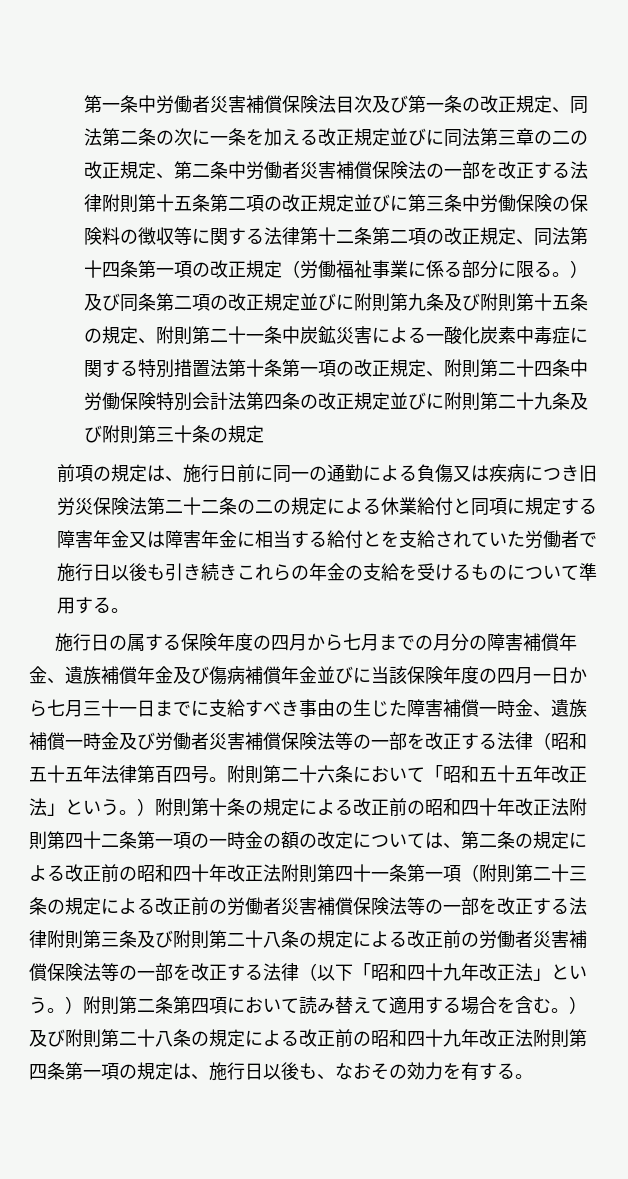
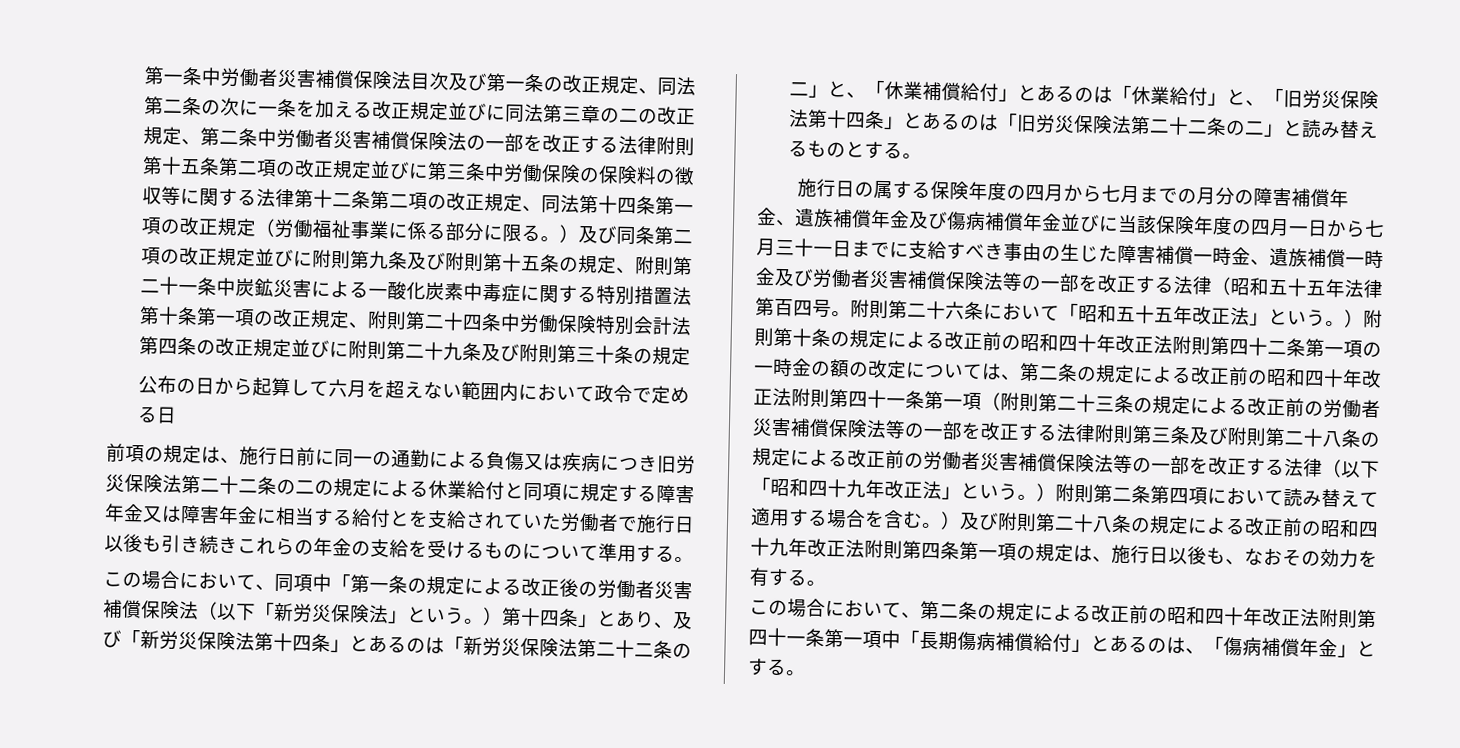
(265, 434) none -> [137,375,690,404] [136,406,177,424] // 公布の日から起算して六月を超えない範囲内において政令で定める日
(129, 610) none -> [103,570,694,600] [102,599,694,630] [102,629,693,659] [789,80,1380,109] [788,109,1380,139] [788,140,923,160] // この場合において、同項中「第一条の規定による改正後の労働者災害補償保険法（以下「新労災保険法」という。）第十四条」とあり、及び「新労災保険法第十四条」とあるのは「新労災保険法第二十二条の二」と、「休業補償給付」とあるのは「休業給付」と、「旧労災保険法第十四条」とあるのは「旧労災保険法第二十二条の二」と読み替えるものとする。
(533, 1076) none -> [749,598,1377,629] [748,627,1376,658] [747,658,806,676] // この場合において、第二条の規定による改正前の昭和四十年改正法附則第四十一条第一項中「長期傷病補償給付」とあるのは、「傷病補償年金」とする。

